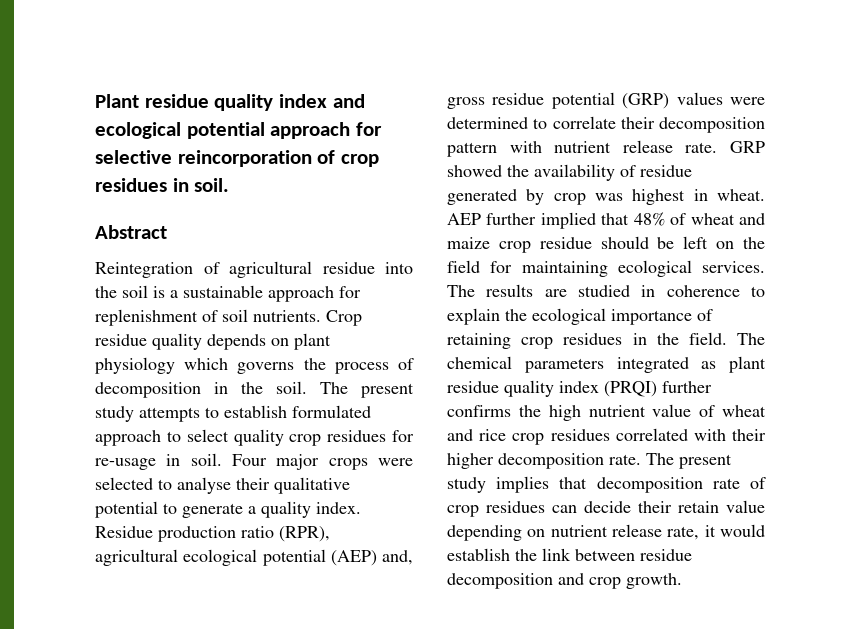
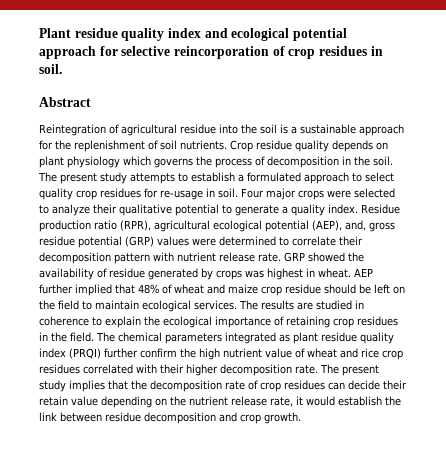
(361, 292) none -> [55,140,71,150] the
(287, 411) none -> [238,174,244,182] a
[177,477,231,494] analyse -> [52,204,90,216] analyze
[330,550,377,566] (AEP) -> [312,220,342,231] (AEP),
[553,193,586,205] crop -> [216,270,242,280] crops
[490,261,608,277] for maintaining -> [82,300,139,310] to maintain
[447,405,511,417] confirms -> [140,348,177,358] confirm
(588, 483) none -> [131,380,147,390] the
(546, 533) none -> [170,396,186,406] the

